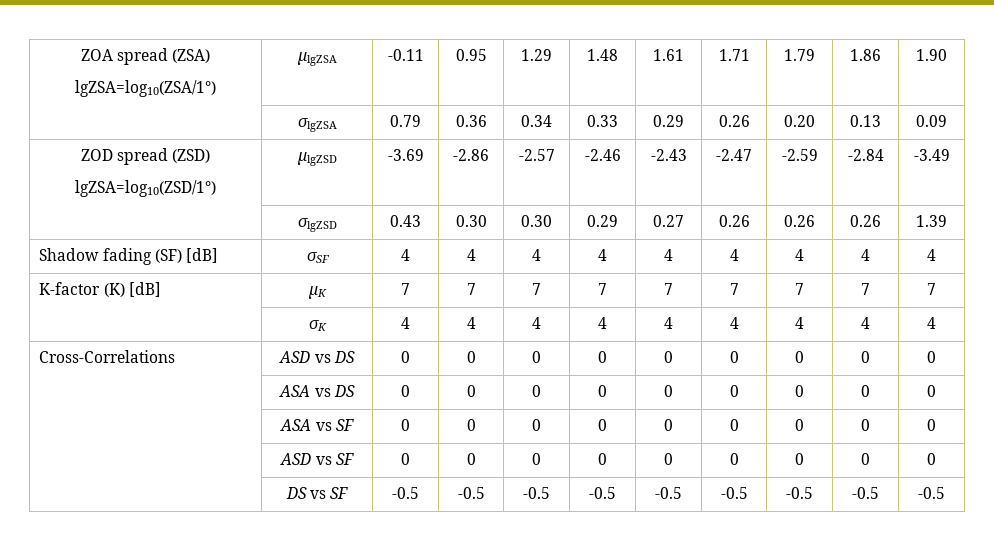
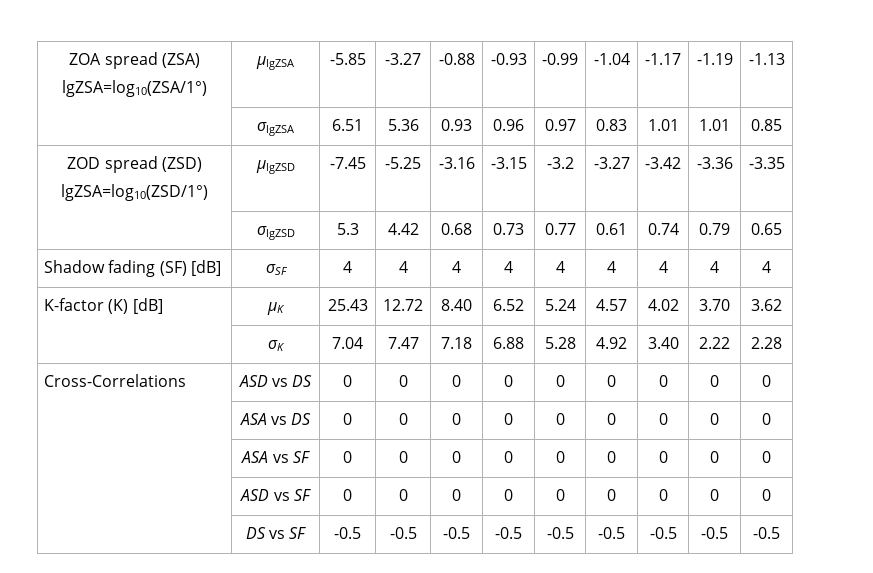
[387,49,424,61] [455,49,487,61] [521,49,552,61] [587,49,618,61] [653,49,684,61] [718,49,750,61] [784,49,815,61] [850,49,881,61] [916,49,947,61] [297,118,337,132] [390,115,421,127] [455,115,487,127] [521,115,552,127] [587,115,618,127] [653,115,684,127] [718,115,750,127] [784,115,815,127] [850,115,881,127] [916,115,947,127] -0.11 | 0.95 | 1.29 | 1.48 | 1.61 | 1.71 | 1.79 | 1.86 | 1.90 // | σlgZSA | 0.79 | 0.36 | 0.34 | 0.33 | 0.29 | 0.26 | 0.20 | 0.13 | 0.09 -> [329,53,366,65] [385,53,421,65] [438,53,475,65] [490,53,527,65] [542,53,578,65] [593,53,630,65] [645,53,681,65] [696,53,733,65] [748,53,785,65] [257,122,294,136] [332,119,363,131] [387,119,419,131] [441,119,472,131] [493,119,524,131] [544,119,576,131] [596,119,627,131] [647,119,679,131] [699,119,730,131] [751,119,782,131] -5.85 | -3.27 | -0.88 | -0.93 | -0.99 | -1.04 | -1.17 | -1.19 | -1.13 // | σlgZSA | 6.51 | 5.36 | 0.93 | 0.96 | 0.97 | 0.83 | 1.01 | 1.01 | 0.85
[387,149,424,161] [453,149,489,161] [518,149,555,161] [584,149,621,161] [650,149,687,161] [716,149,752,161] [781,149,818,161] [847,149,884,161] [913,149,950,161] [297,218,337,232] [390,215,421,227] [455,215,487,227] [521,215,552,227] [587,215,618,227] [653,215,684,227] [718,215,750,227] [784,215,815,227] [850,215,881,227] [916,215,947,227] -3.69 | -2.86 | -2.57 | -2.46 | -2.43 | -2.47 | -2.59 | -2.84 | -3.49 // | σlgZSD | 0.43 | 0.30 | 0.30 | 0.29 | 0.27 | 0.26 | 0.26 | 0.26 | 1.39 -> [329,157,366,169] [385,157,421,169] [438,157,475,169] [490,157,527,169] [546,157,574,169] [593,157,630,169] [645,157,681,169] [696,157,733,169] [748,157,785,169] [256,226,295,240] [336,223,359,235] [387,223,419,235] [441,223,472,235] [493,223,524,235] [544,223,576,235] [596,223,627,235] [647,223,679,235] [699,223,730,235] [751,223,782,235] -7.45 | -5.25 | -3.16 | -3.15 | -3.2 | -3.27 | -3.42 | -3.36 | -3.35 // | σlgZSD | 5.3 | 4.42 | 0.68 | 0.73 | 0.77 | 0.61 | 0.74 | 0.79 | 0.65
[401,283,410,295] [466,283,476,295] [532,283,541,295] [598,283,607,295] [664,283,673,295] [729,283,739,295] [795,283,804,295] [861,283,870,295] [927,283,936,295] [308,320,327,331] [401,317,410,329] [466,317,476,329] [532,317,541,329] [598,317,607,329] [664,317,673,329] [729,317,739,329] [795,317,804,329] [861,317,870,329] [927,317,936,329] 7 | 7 | 7 | 7 | 7 | 7 | 7 | 7 | 7 // | σK | 4 | 4 | 4 | 4 | 4 | 4 | 4 | 4 | 4 -> [327,299,368,311] [383,299,423,311] [441,299,472,311] [493,299,524,311] [544,299,576,311] [596,299,627,311] [647,299,679,311] [699,299,730,311] [751,299,782,311] [268,340,285,351] [332,337,363,349] [387,337,419,349] [441,337,472,349] [493,337,524,349] [544,337,576,349] [596,337,627,349] [647,337,679,349] [699,337,730,349] [751,337,782,349] 25.43 | 12.72 | 8.40 | 6.52 | 5.24 | 4.57 | 4.02 | 3.70 | 3.62 // | σK | 7.04 | 7.47 | 7.18 | 6.88 | 5.28 | 4.92 | 3.40 | 2.22 | 2.28

